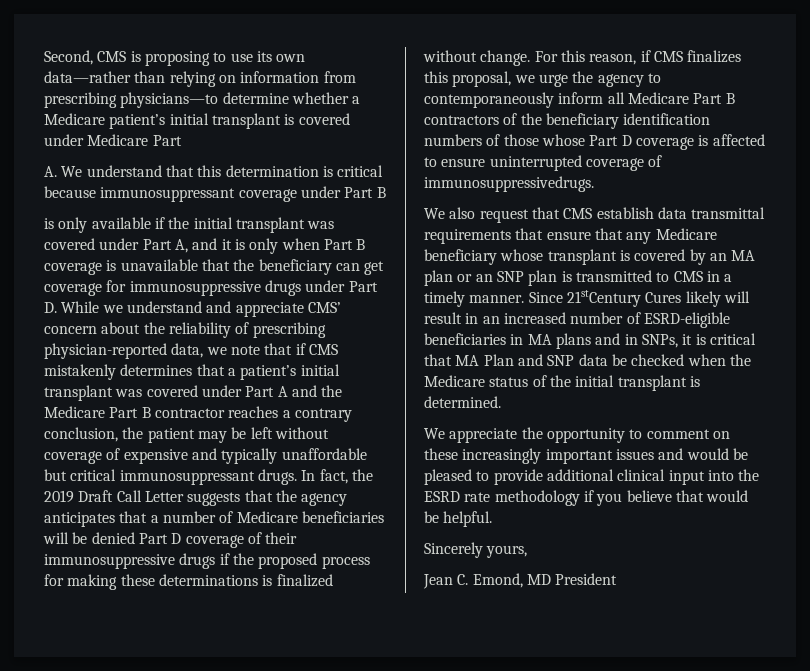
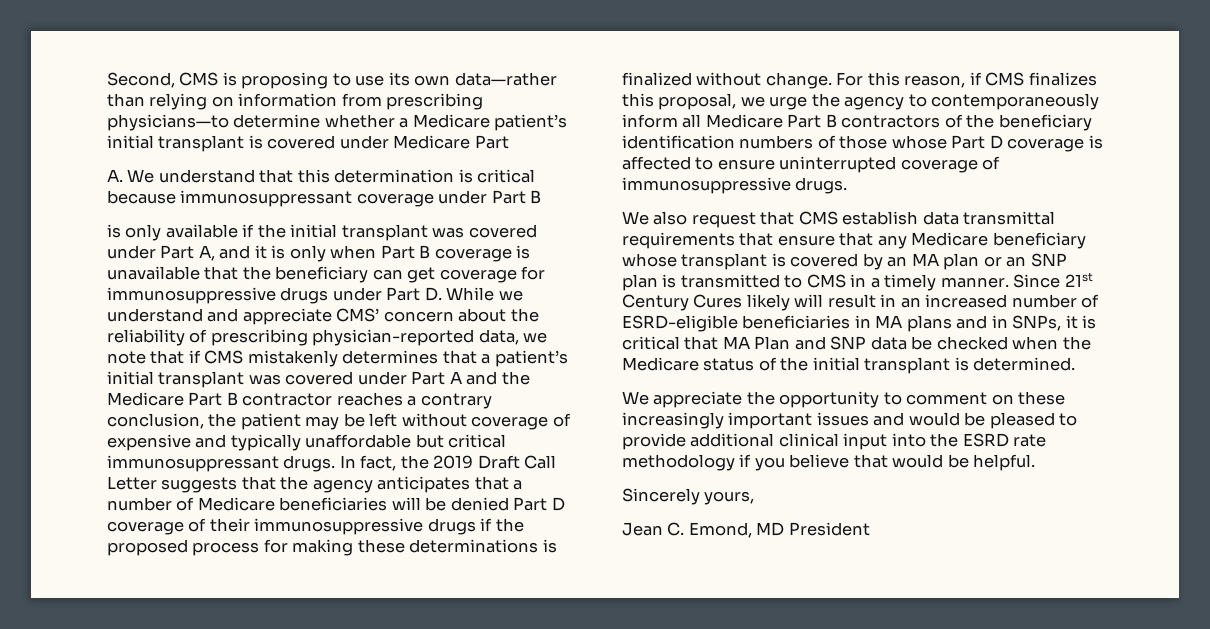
[424,176,594,192] immunosuppressivedrugs. -> [622,177,848,194] immunosuppressive drugs.
[566,290,641,307] 21stCentury -> [1064,273,1093,287] [622,294,689,311] 21st Century

